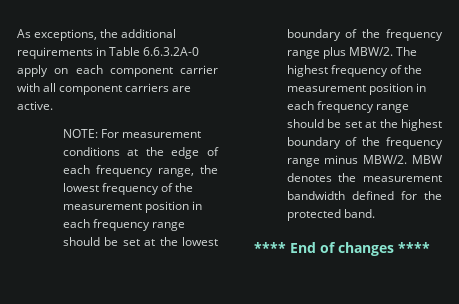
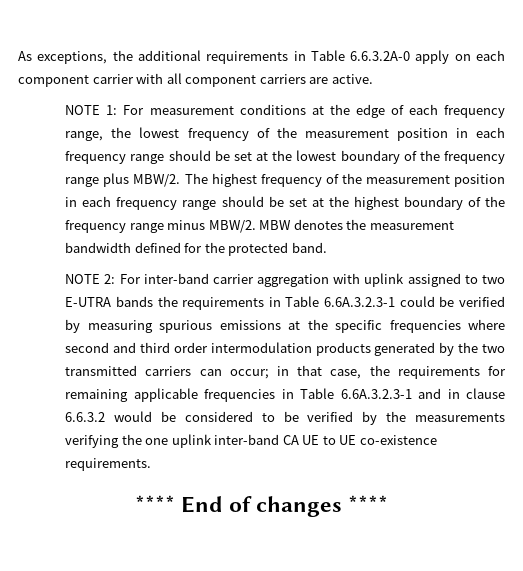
[62,129,98,138] NOTE: -> [65,105,118,115] NOTE 1:
(375, 213) none -> [65,273,505,287] [65,296,505,310] [65,319,506,333] [65,342,505,356] [65,365,506,379] [65,388,506,402] [65,411,506,425] [65,434,437,448] [65,458,152,471] // NOTE 2: For inter-band carrier aggregation with uplink assigned to two E-UTRA bands the requirements in Table 6.6A.3.2.3-1 could be verified by measuring spurious emissions at the specific frequencies where second and third order intermodulation products generated by the two transmitted carriers can occur; in that case, the requirements for remaining applicable frequencies in Table 6.6A.3.2.3-1 and in clause 6.6.3.2 would be considered to be verified by the measurements verifying the one uplink inter-band CA UE to UE co-existence requirements.

